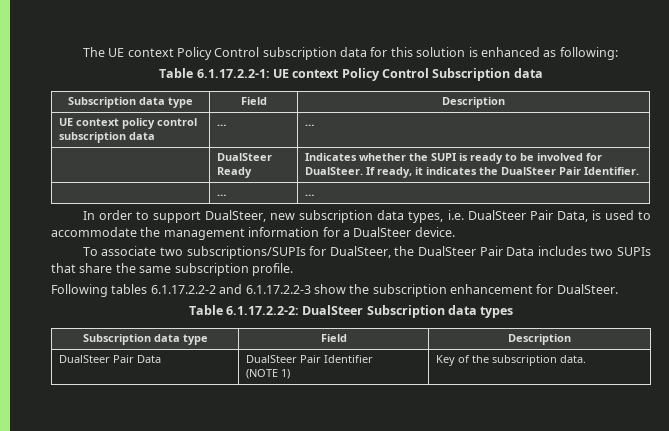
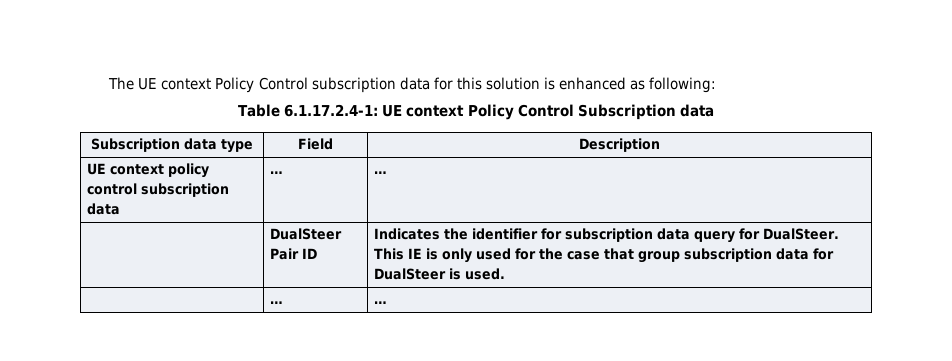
[196,69,270,78] 6.1.17.2.2-1: -> [284,104,379,117] 6.1.17.2.4-1:
[216,167,252,178] Ready -> [269,248,317,260] Pair ID
[358,153,602,164] [304,167,639,178] [216,194,226,196] [304,194,314,196] [82,210,652,223] [51,227,455,240] [82,246,651,259] [51,263,293,276] [51,284,618,297] [188,305,514,318] [82,334,208,345] [320,334,347,342] [508,334,571,345] [58,355,161,363] [245,355,373,363] [245,369,290,379] [435,355,586,366] whether the SUPI is ready to be involved for DualSteer. If ready, it indicates the DualSteer Pair Identifier. // | … | … // In order to support DualSteer, new subscription data types, i.e. DualSteer Pair Data, is used to accommodate the management information for a DualSteer device. // To associate two subscriptions/SUPIs for DualSteer, the DualSteer Pair Data includes two SUPIs that share the same subscription profile. // Following tables 6.1.17.2.2-2 and 6.1.17.2.2-3 show the subscription enhancement for DualSteer. // Table 6.1.17.2.2-2: DualSteer Subscription data types // Subscription data type | Field | Description // DualSteer Pair Data | DualSteer Pair Identifier // (NOTE 1) | Key of the subscription data. -> [443,228,839,243] [373,248,834,263] [373,268,505,280] [269,301,283,304] [373,301,387,304] the identifier for subscription data query for DualSteer. This IE is only used for the case that group subscription data for DualSteer is used. // | … | …

